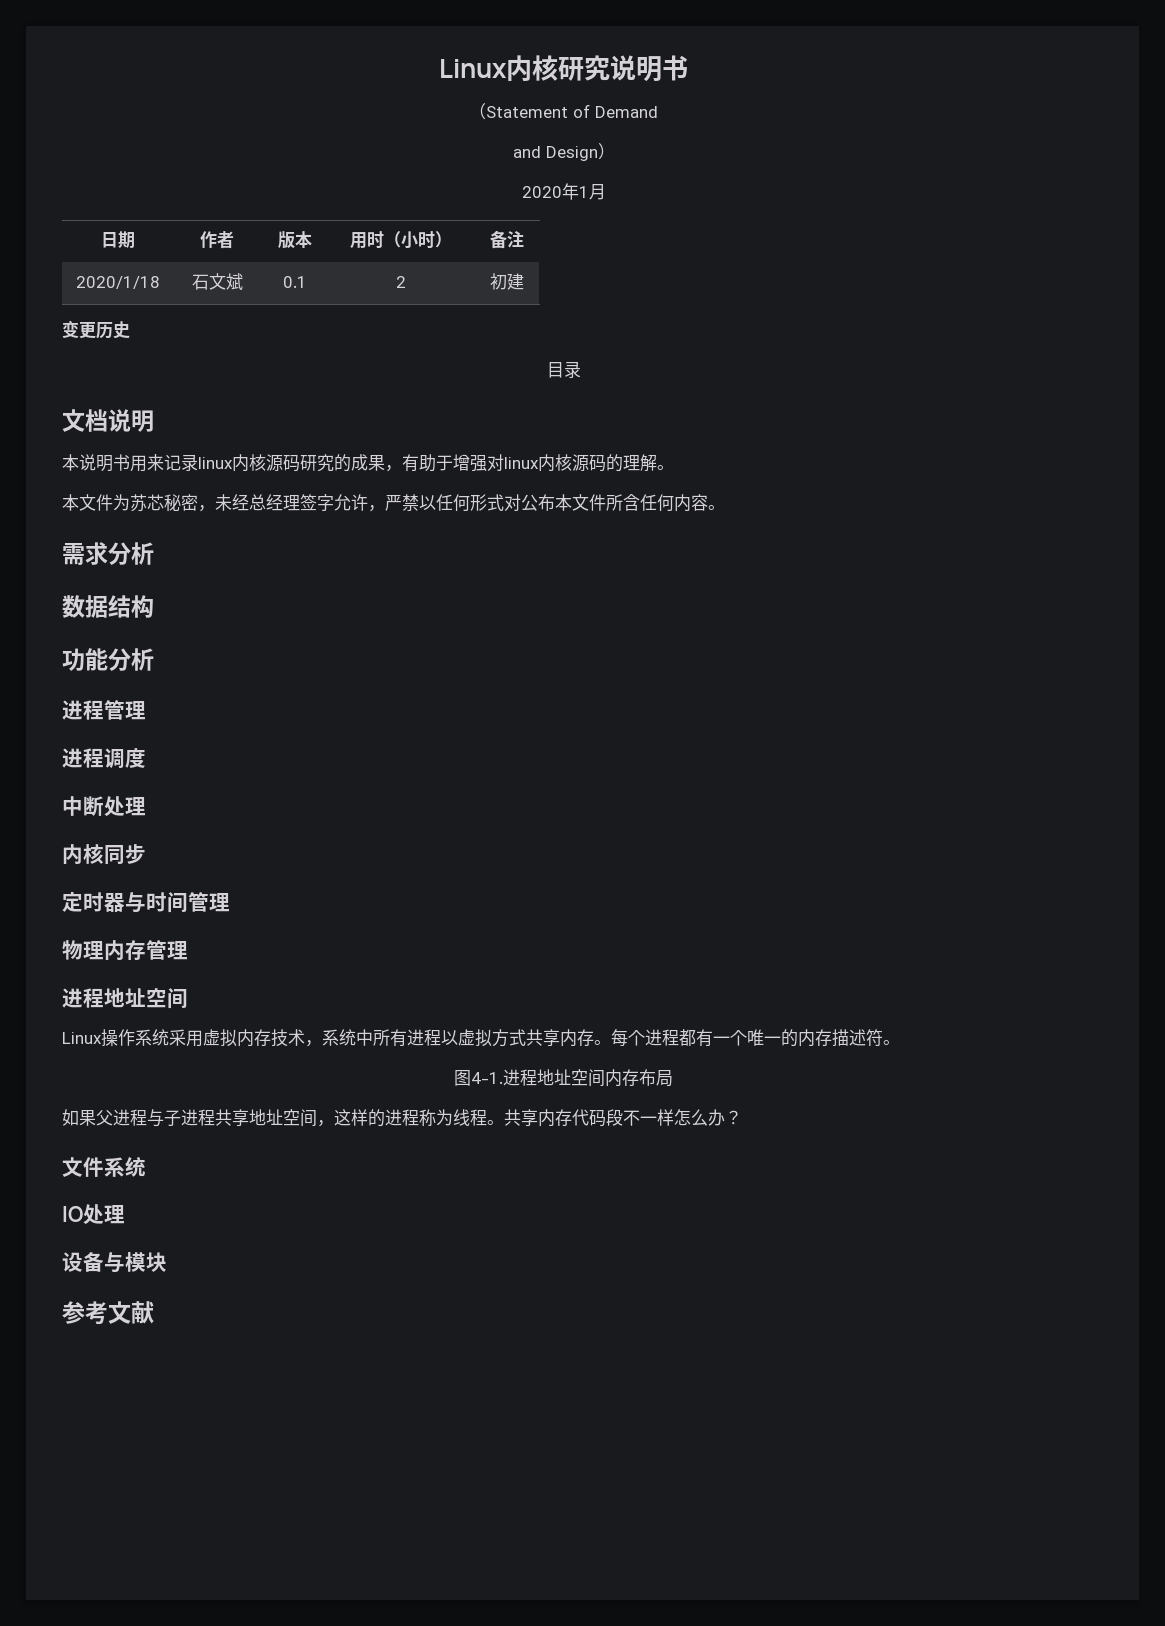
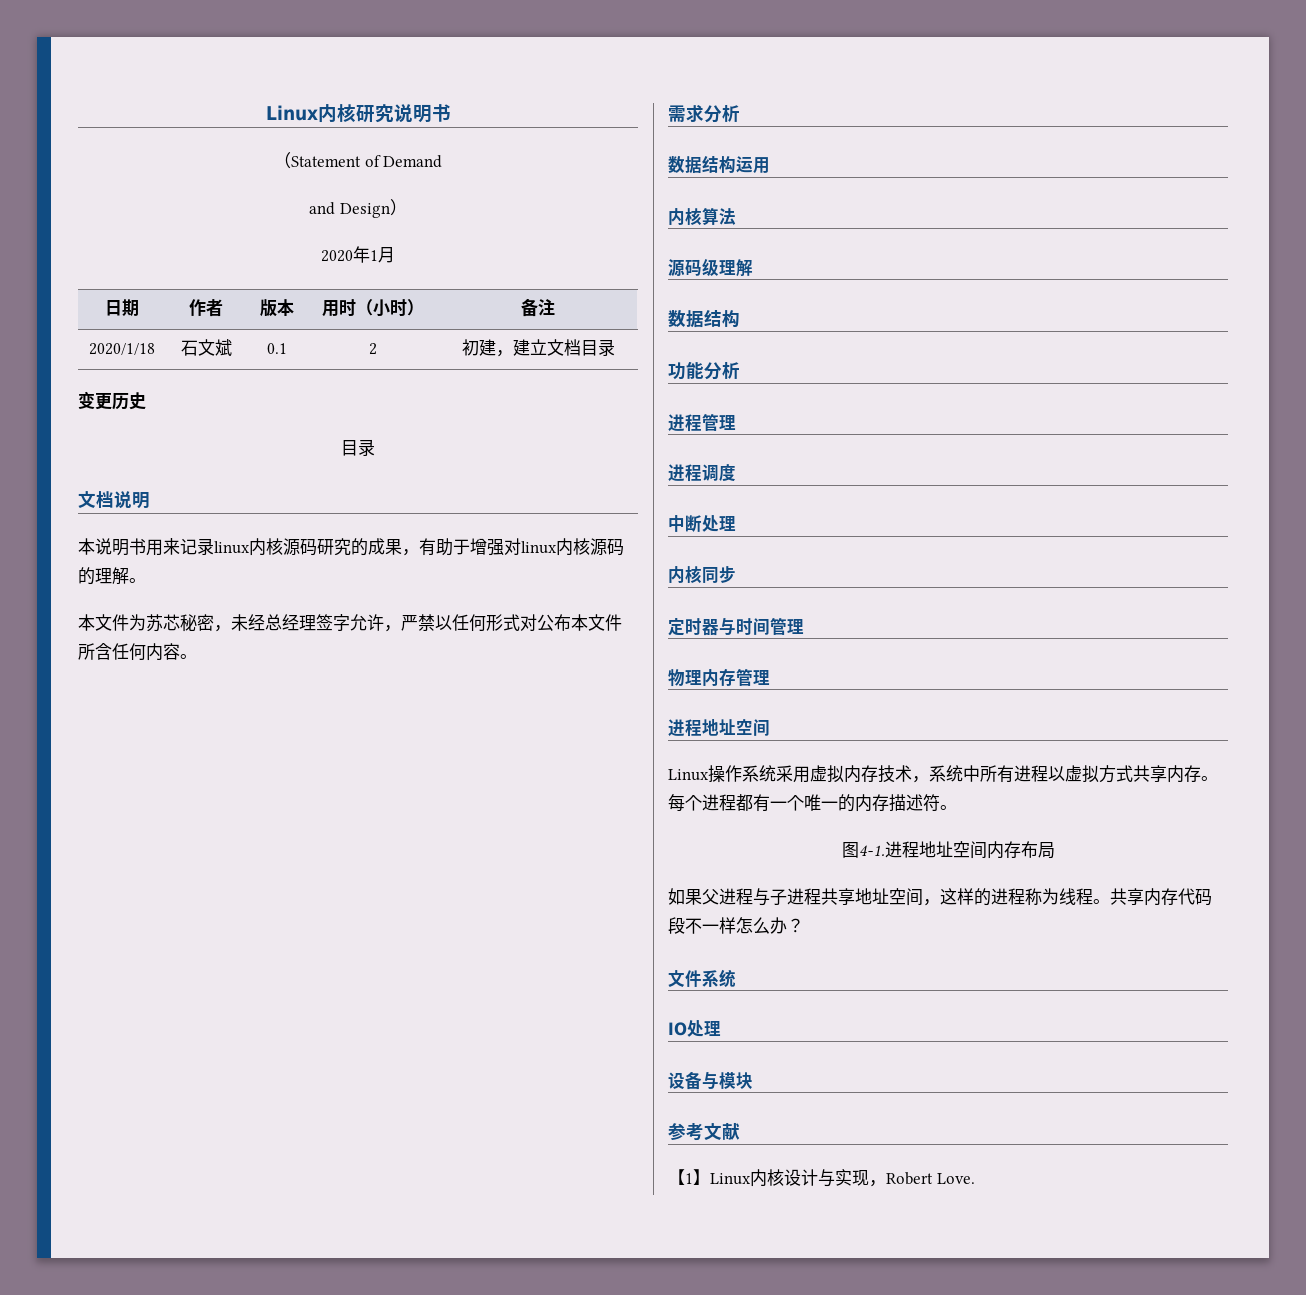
(524, 281) none -> [495,339,615,357] ，建立文档目录
(154, 553) none -> [668,156,770,174] [668,207,736,226] [668,258,753,277] // 数据结构运用 // 内核算法 // 源码级理解
(154, 1312) none -> [668,1169,975,1187] // 【1】Linux内核设计与实现，Robert Love.

